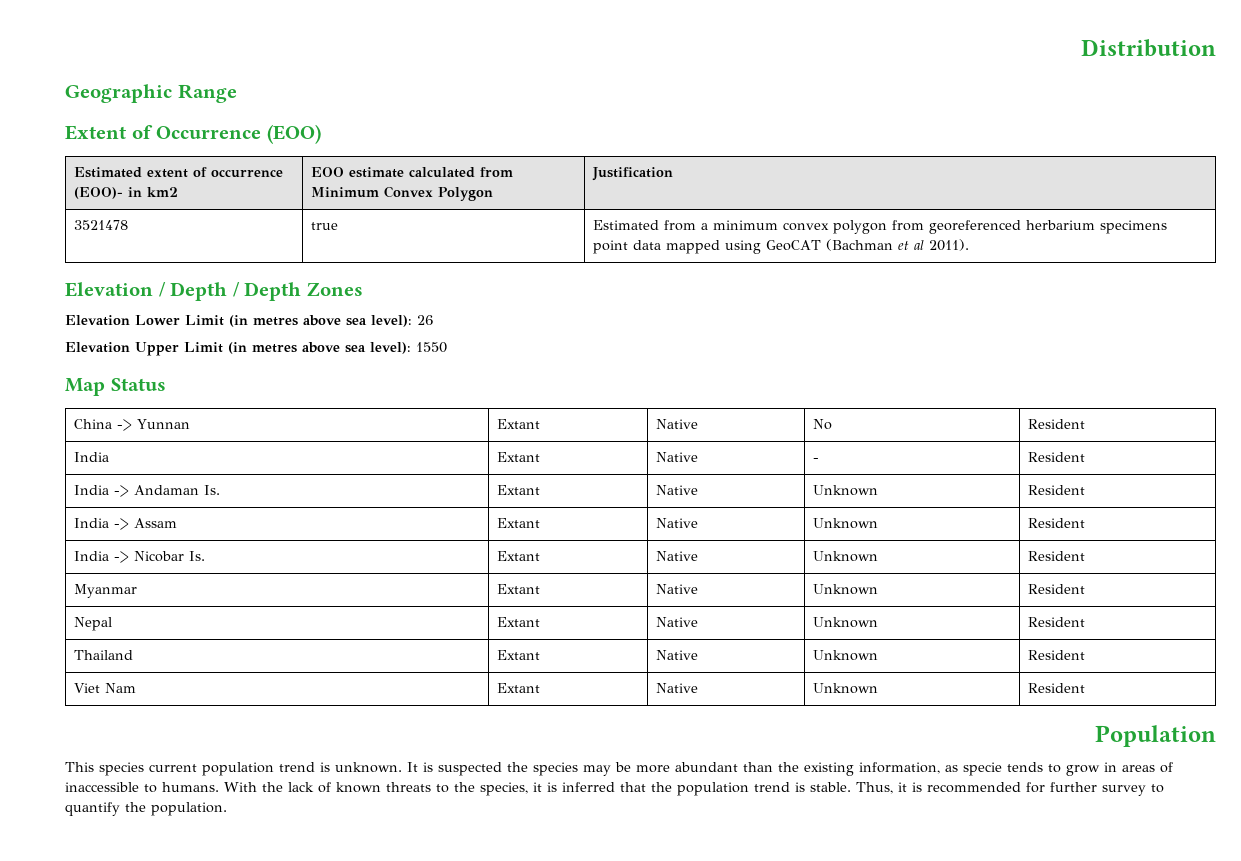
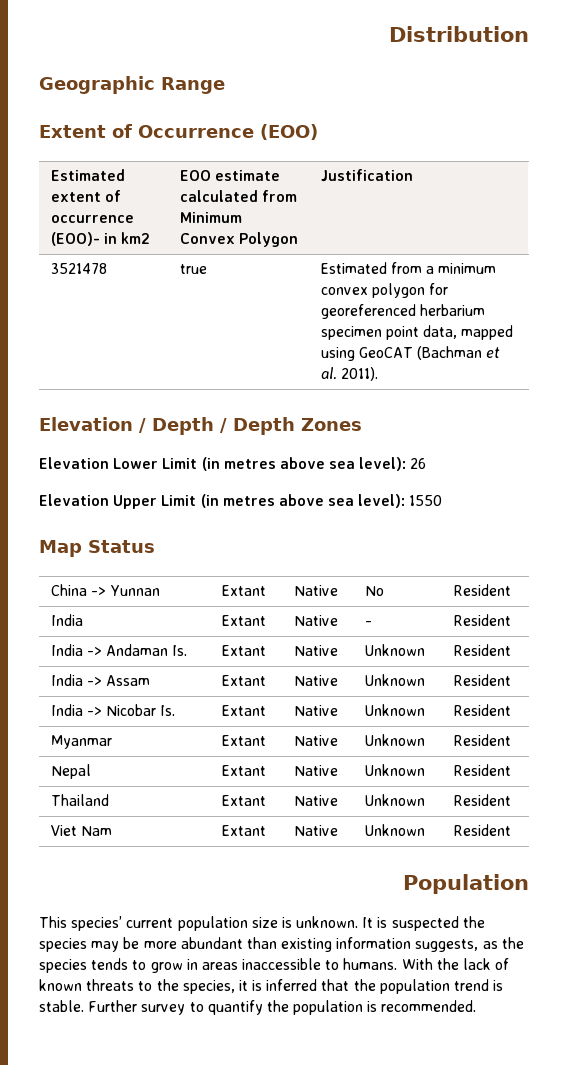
[892,220,925,231] from -> [429,283,449,295] for
[1100,220,1168,234] [593,240,662,254] specimens point data -> [320,325,458,340] specimen point data,
[914,240,925,250] al -> [320,367,337,380] al.
[99,762,144,776] species -> [71,916,123,931] species’
[279,762,315,772] trend -> [251,917,278,928] size
[778,762,1002,776] the existing information, as specie -> [281,937,524,952] [39,959,87,973] existing information suggests, as the species
[1160,762,1173,773] of -> (238, 966) none
[856,782,1097,794] Thus, it is recommended for further -> [88,1000,138,1012] Further
[151,802,227,816] population. -> [293,1000,477,1015] population is recommended.

